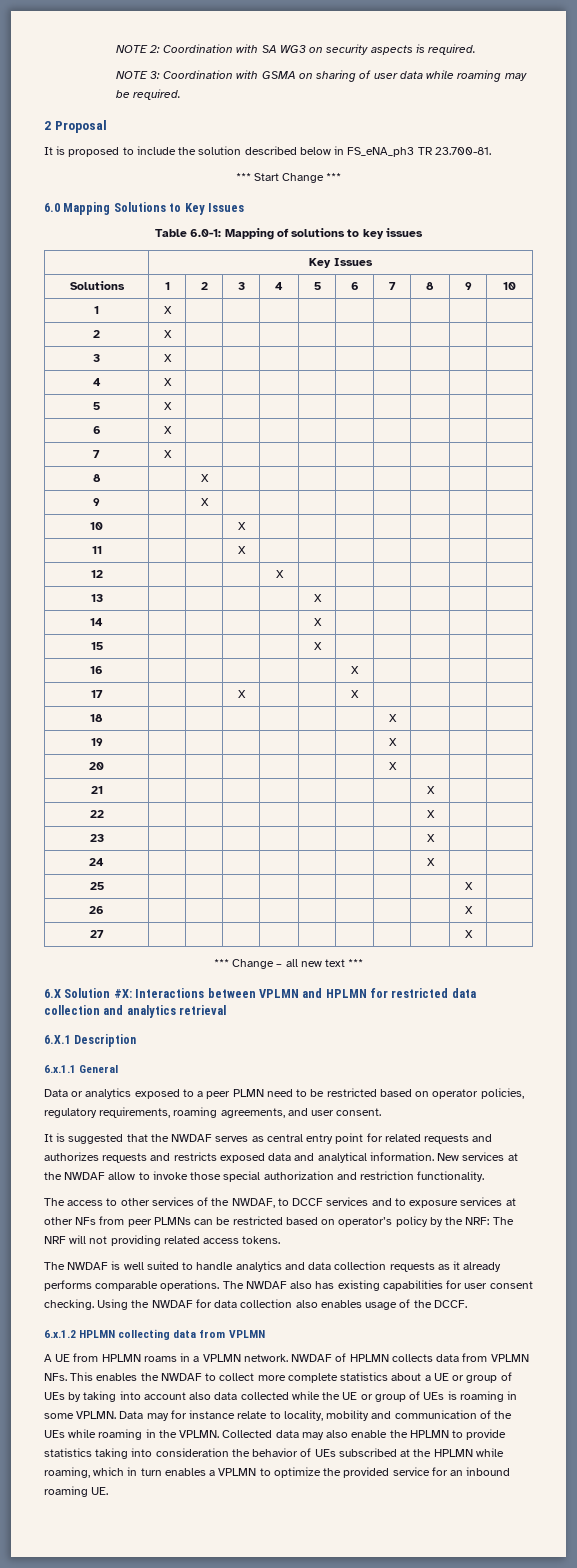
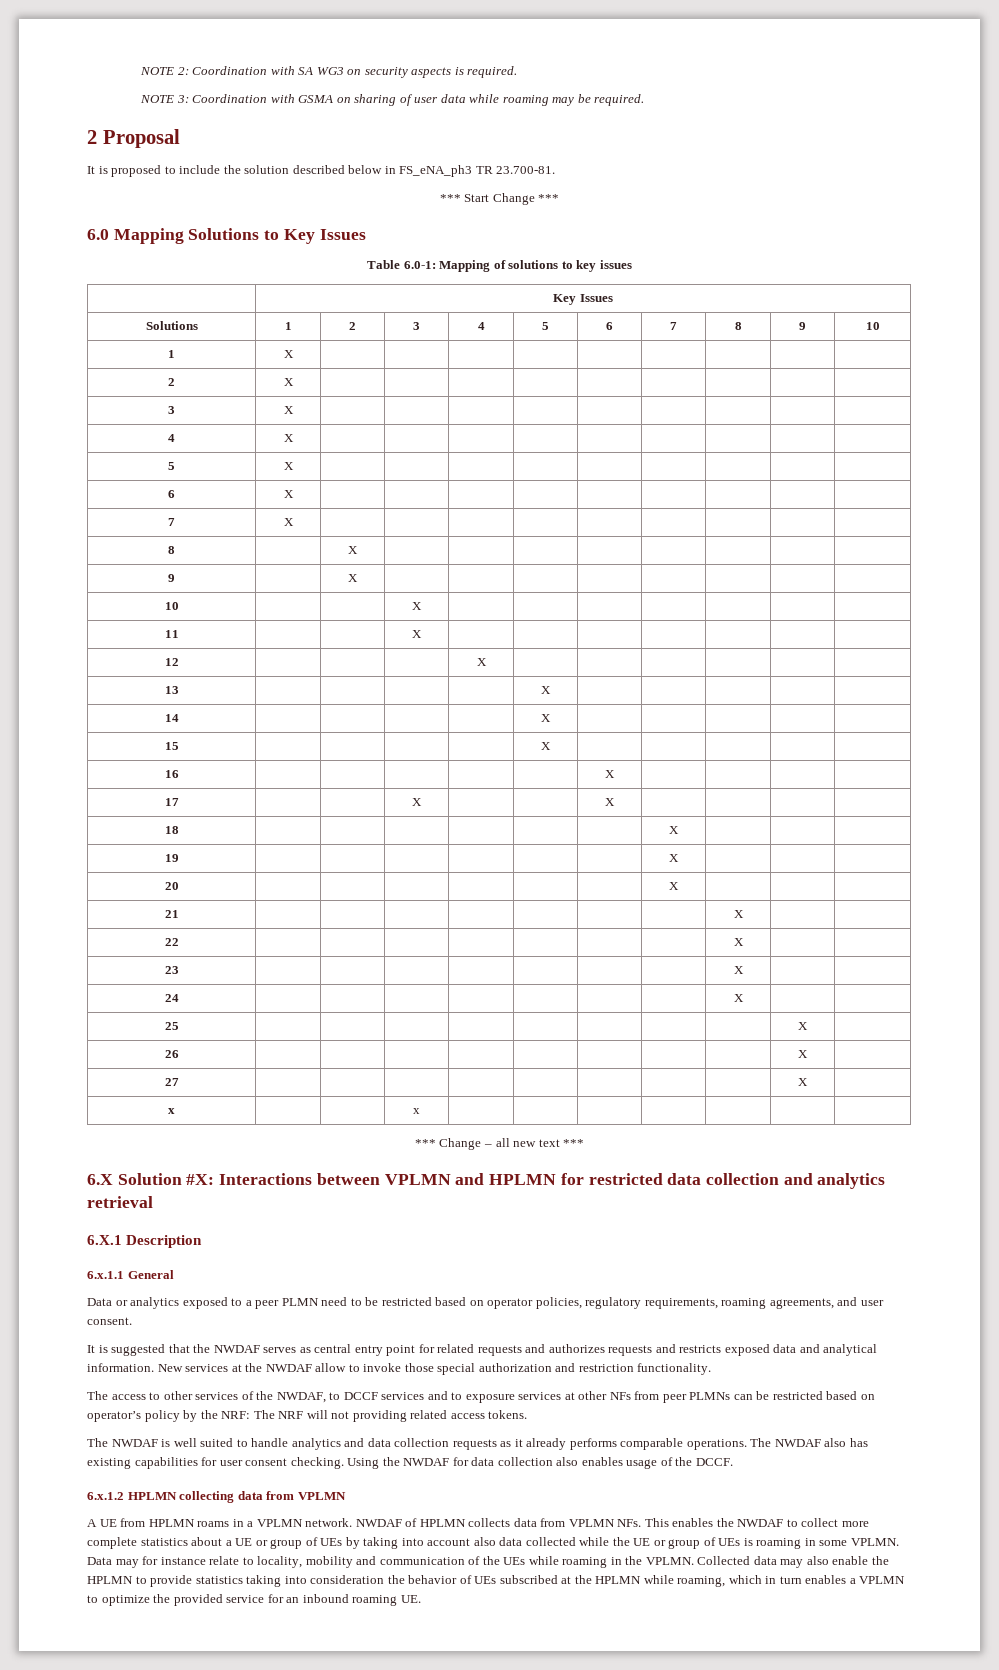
(473, 934) none -> [168,1108,175,1114] [413,1108,420,1114] // x | | | x | | | | | | |

